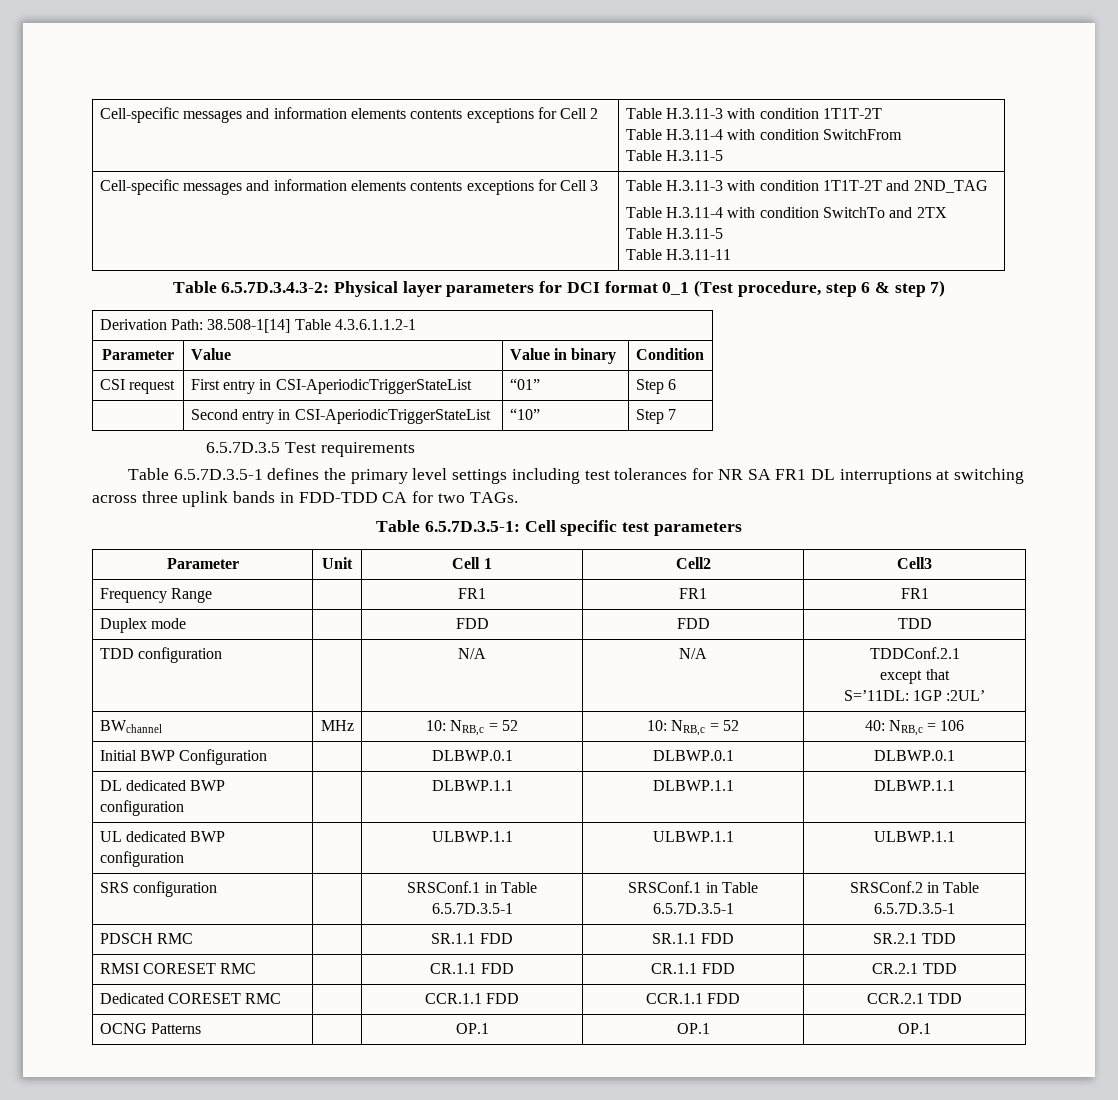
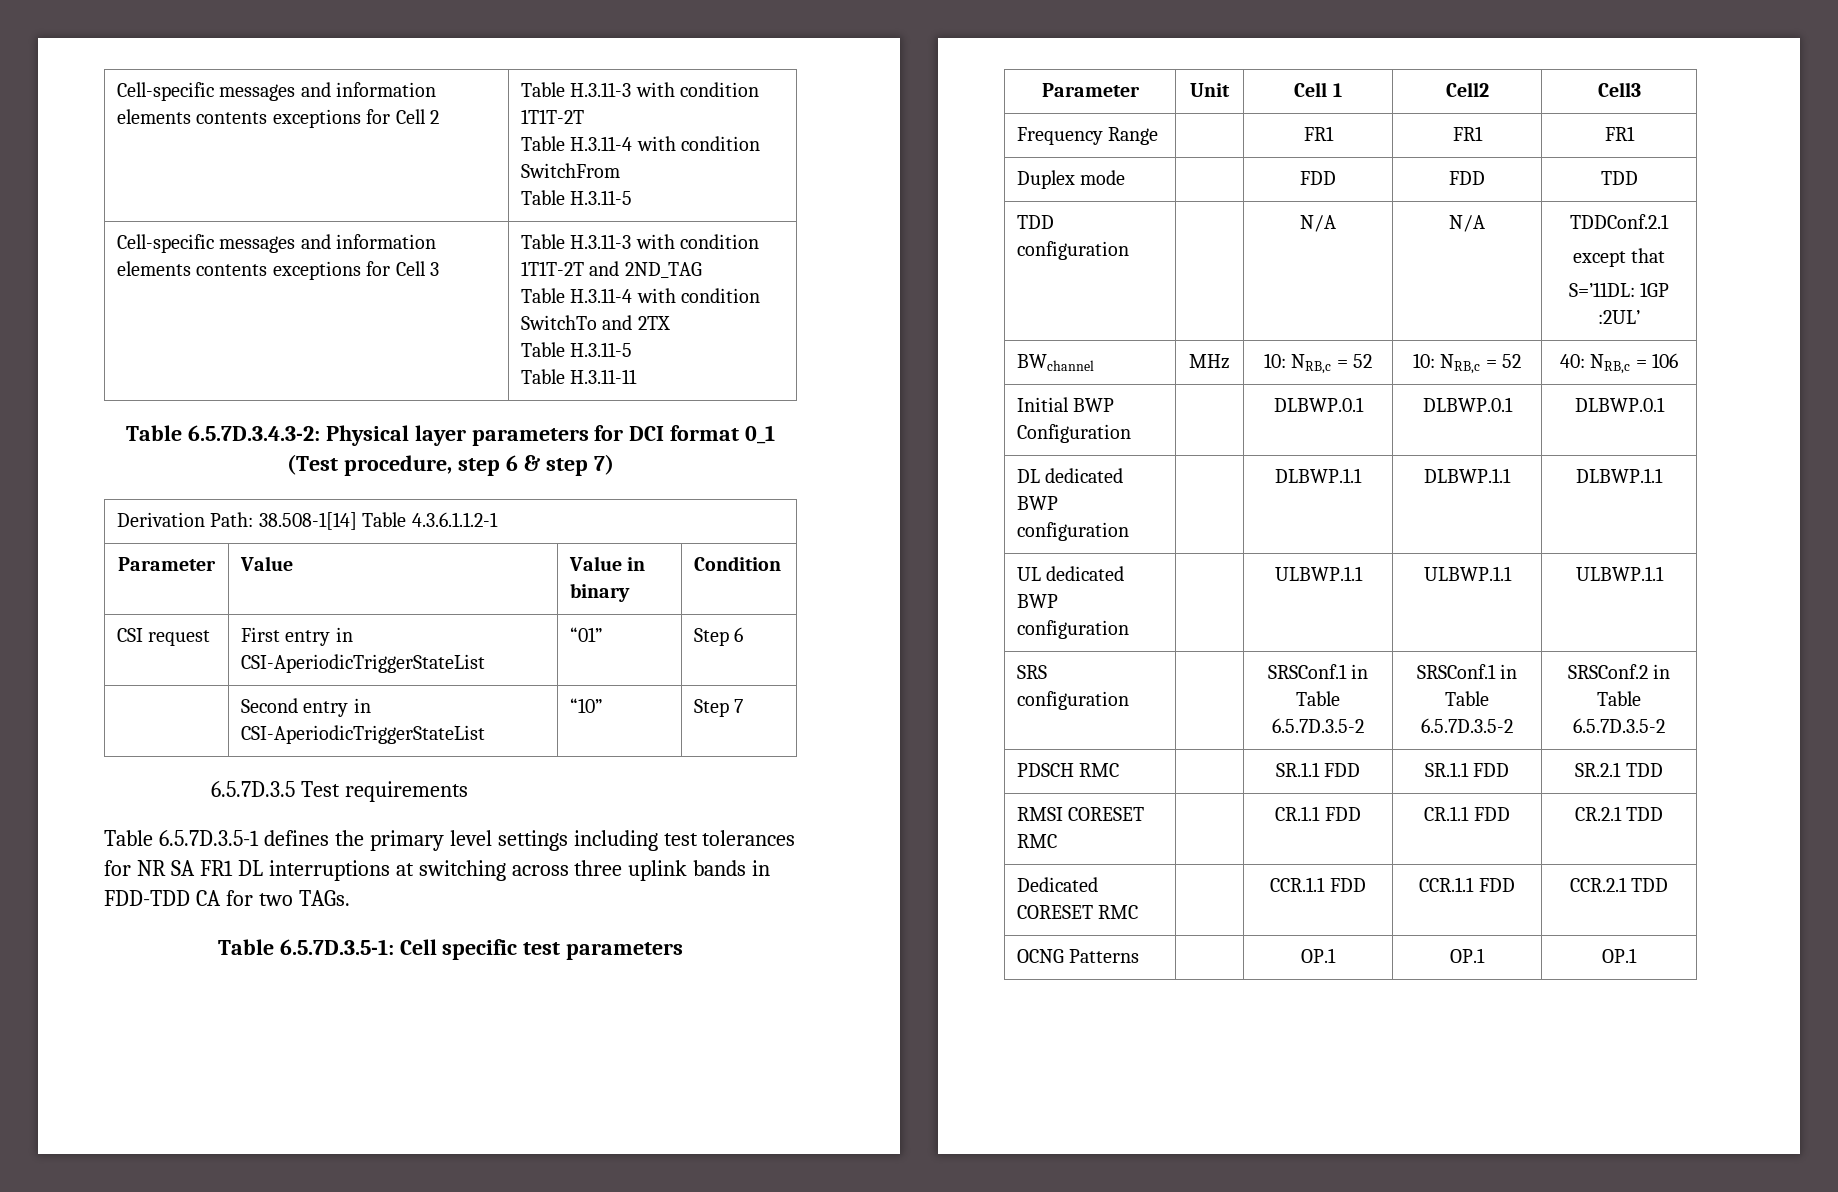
[431,903,513,914] [628,881,758,893] [652,903,734,914] 6.5.7D.3.5-1 | SRSConf.1 in Table 6.5.7D.3.5-1 -> [1272,718,1364,733] [1416,664,1518,679] [1445,691,1489,706] [1421,718,1513,733] 6.5.7D.3.5-2 | SRSConf.1 in Table 6.5.7D.3.5-2
[874,903,955,914] 6.5.7D.3.5-1 -> [1573,718,1665,733] 6.5.7D.3.5-2

